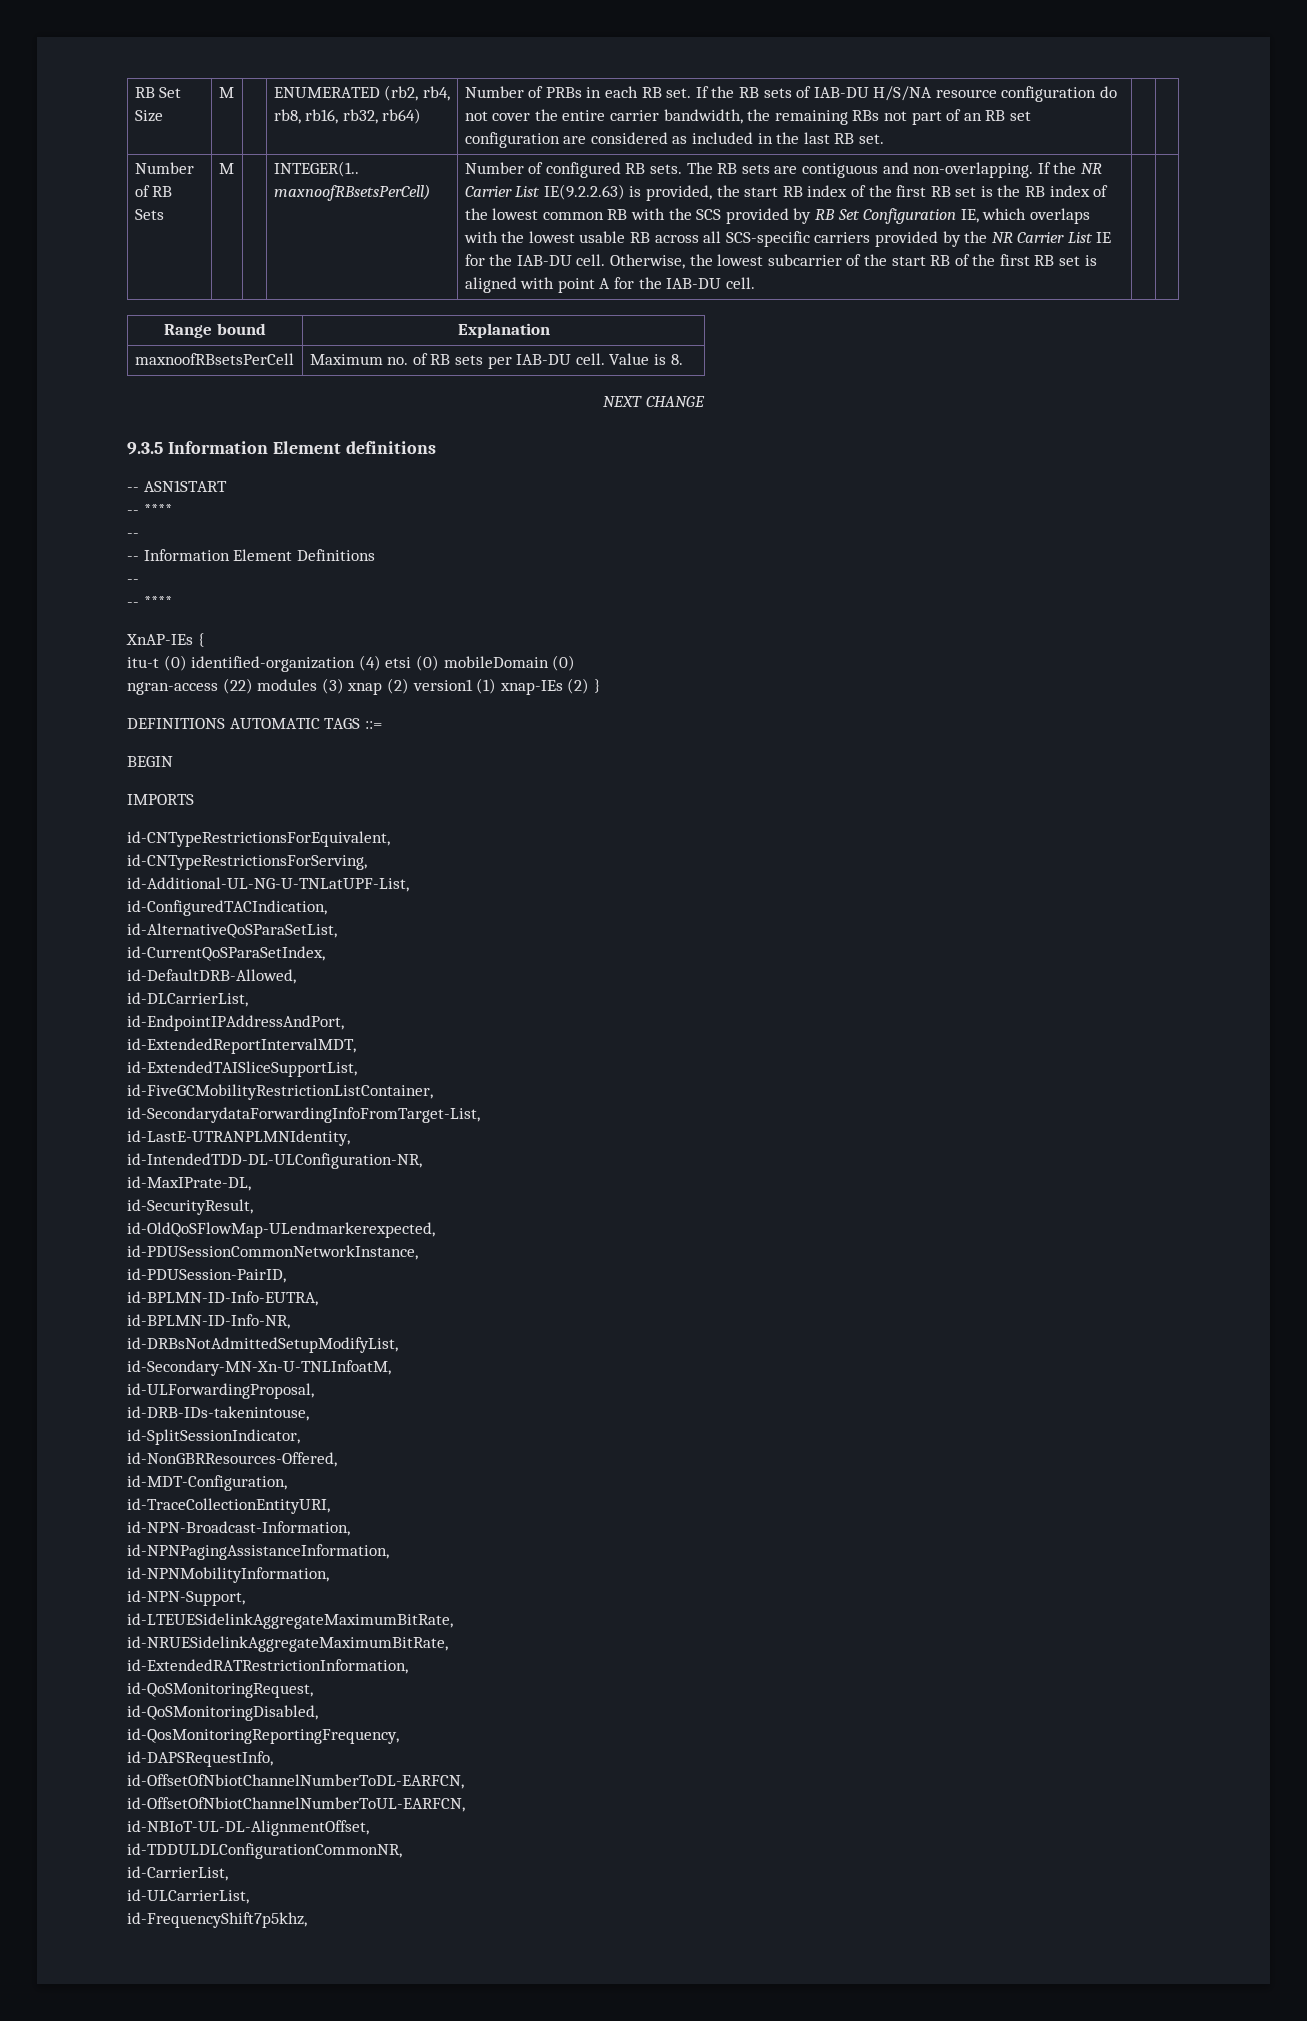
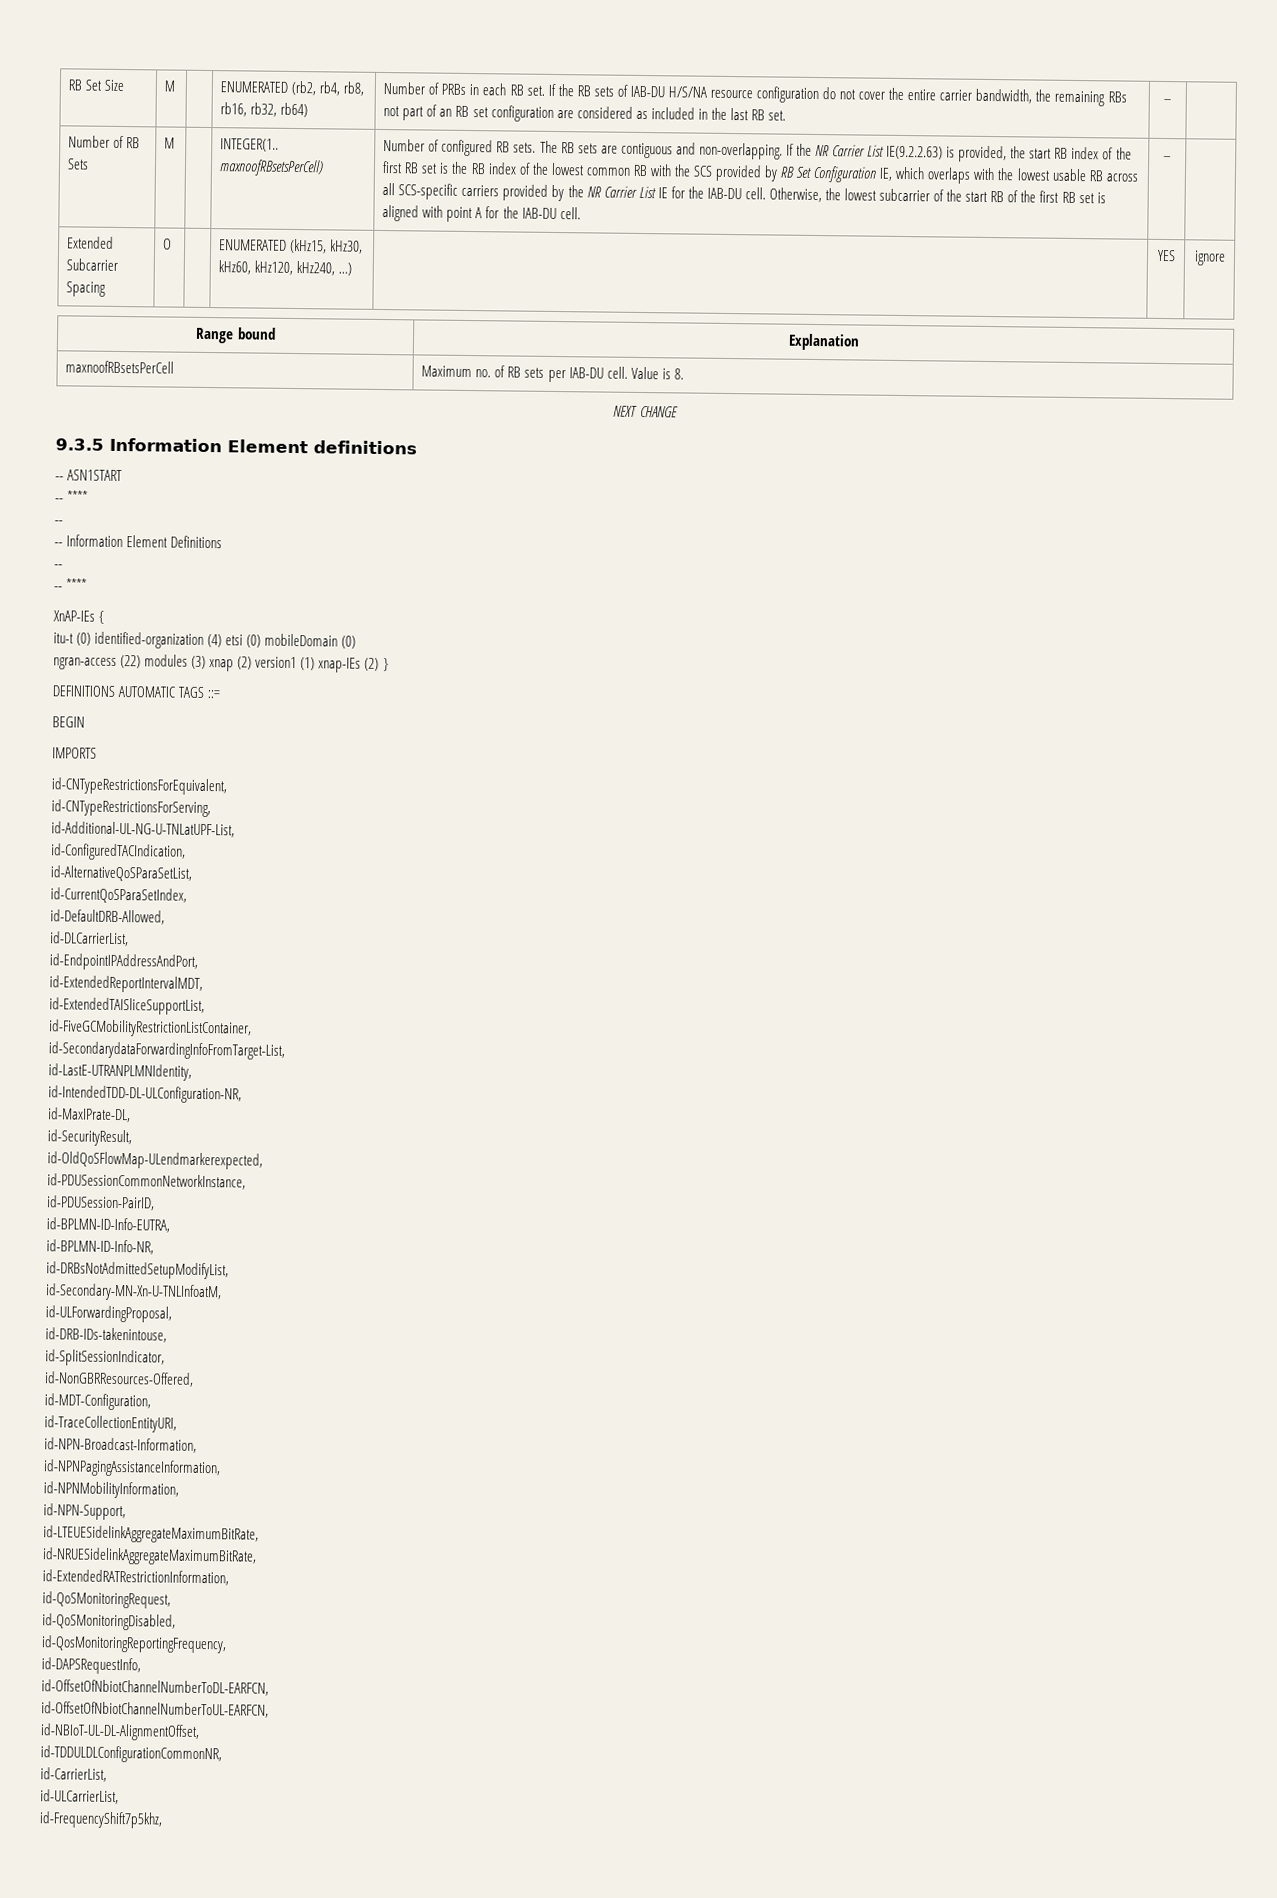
(884, 139) none -> [1163,98,1172,104] –
(755, 283) | -> [1163,155,1172,161] [67,236,115,249] [66,258,119,271] [66,281,107,297] [163,238,173,250] [219,238,364,254] [218,260,353,276] [1156,249,1176,262] [1193,250,1226,266] – | // Extended Subcarrier Spacing | O | | ENUMERATED (kHz15, kHz30, kHz60, kHz120, kHz240, …) | | YES | ignore

